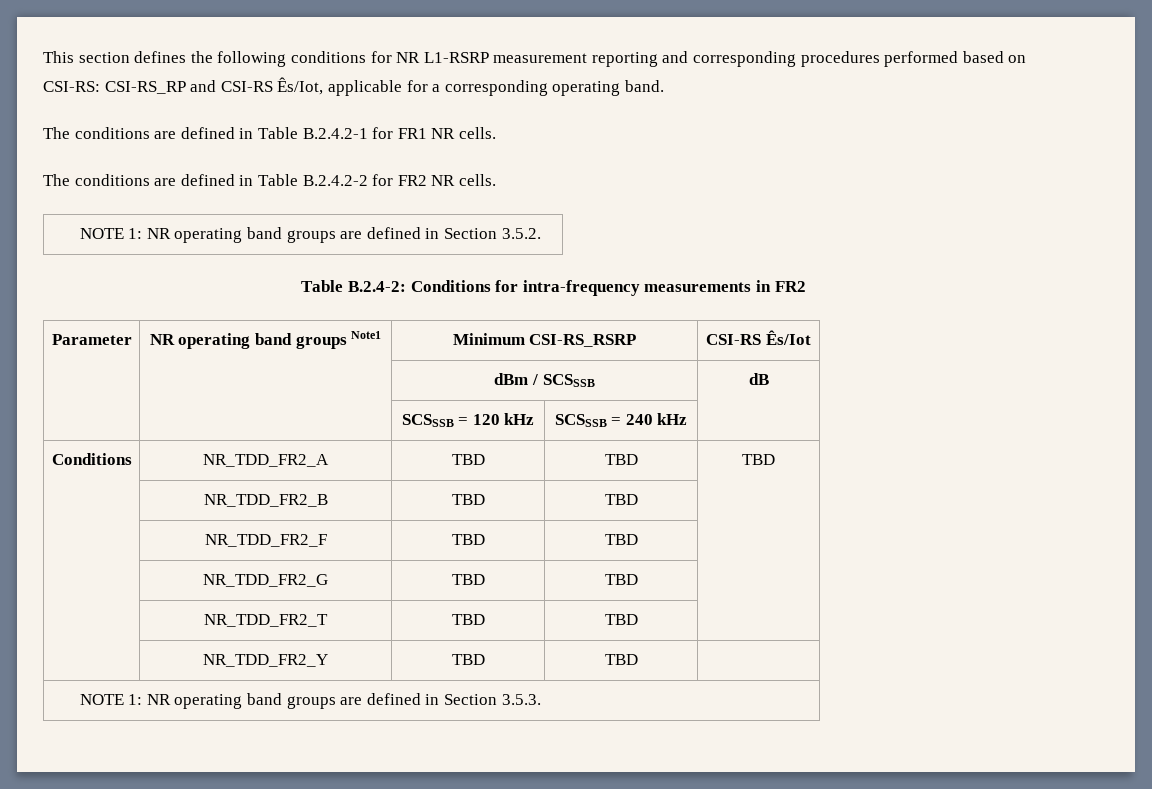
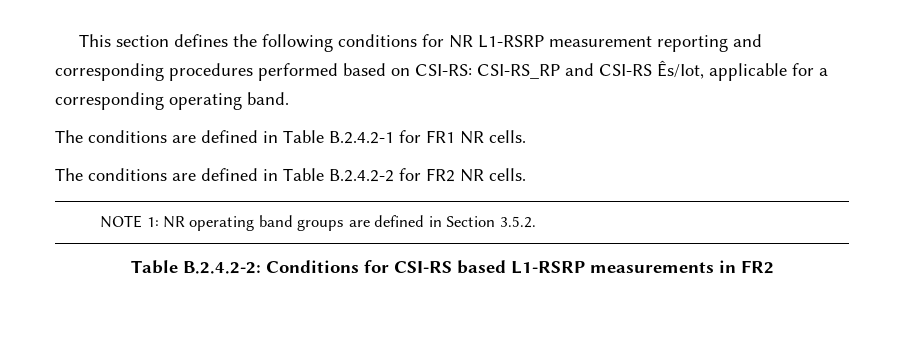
[348,281,407,292] B.2.4-2: -> [182,261,261,274] B.2.4.2-2:
[522,280,640,296] intra-frequency -> [393,260,585,274] CSI-RS based L1-RSRP
[51,334,132,345] [149,331,382,349] [452,333,637,347] [706,330,811,345] [494,373,595,387] [748,373,769,385] [401,413,535,427] [554,413,688,427] [51,453,132,465] [202,454,329,467] [451,454,485,465] [604,454,638,465] [742,454,775,465] [203,494,328,507] [451,494,485,505] [604,494,638,505] [204,534,327,547] [451,534,485,545] [604,534,638,545] [202,574,328,587] [451,574,485,585] [604,574,638,585] [203,614,328,627] [451,614,485,625] [604,614,638,625] [202,654,328,667] [451,654,485,665] [604,654,638,665] [79,693,541,709] // Parameter | NR operating band groups Note1 | Minimum CSI-RS_RSRP | CSI-RS Ês/Iot // | | dBm / SCSSSB | dB // | | SCSSSB = 120 kHz | SCSSSB = 240 kHz | // Conditions | NR_TDD_FR2_A | TBD | TBD | TBD // | NR_TDD_FR2_B | TBD | TBD | // | NR_TDD_FR2_F | TBD | TBD | // | NR_TDD_FR2_G | TBD | TBD | // | NR_TDD_FR2_T | TBD | TBD | // | NR_TDD_FR2_Y | TBD | TBD | // NOTE 1: NR operating band groups are defined in Section 3.5.3. -> (774, 267) none

